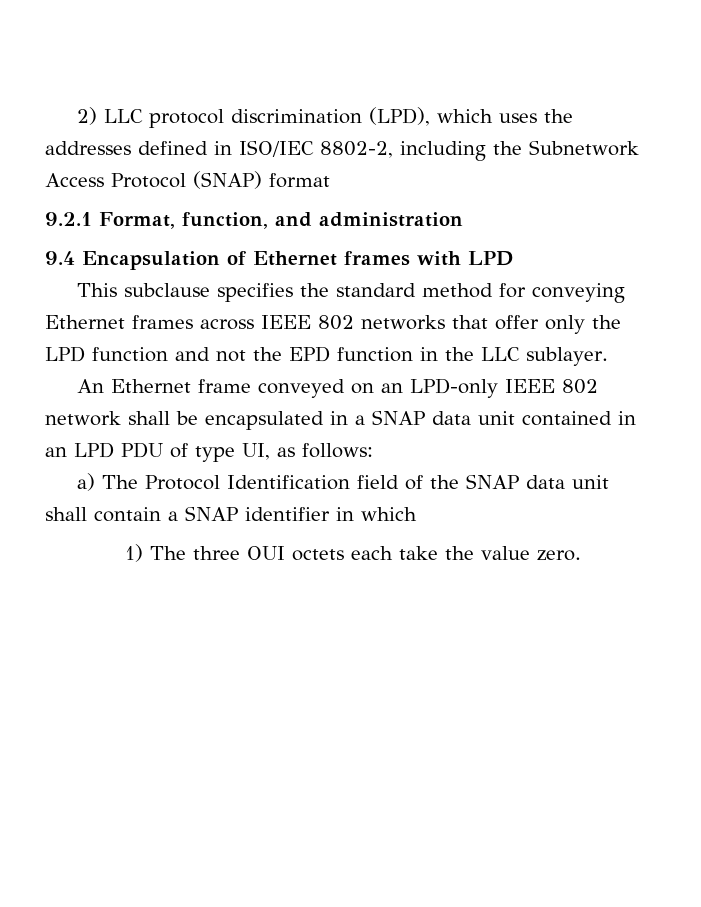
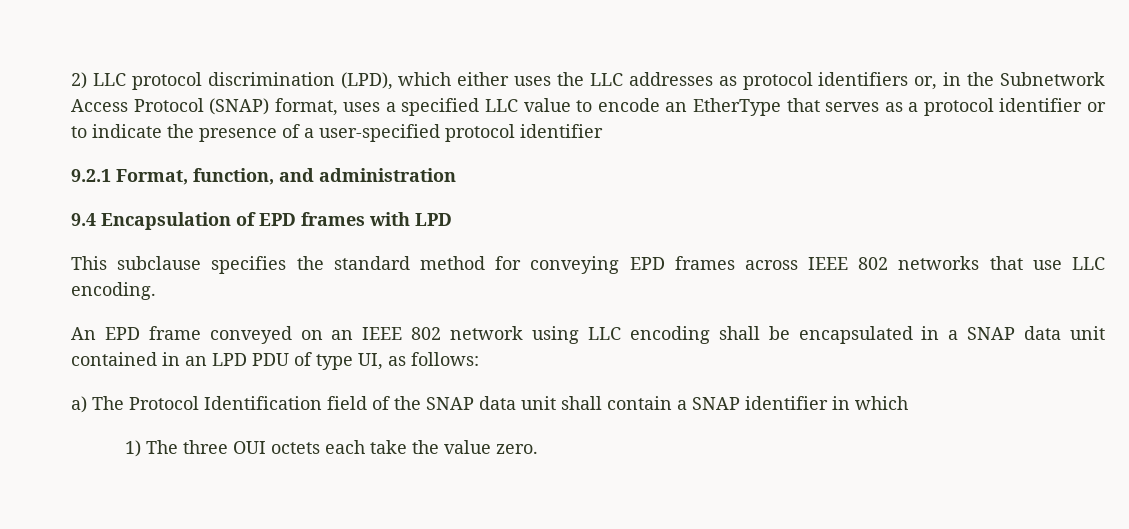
(494, 116) none -> [457,72,510,86] either
[45,140,486,161] addresses defined in ISO/IEC 8802-2, including -> [589,72,962,90] LLC addresses as protocol identifiers or, in
[269,173,330,188] format -> [274,98,1106,116] [71,124,603,142] format, uses a specified LLC value to encode an EtherType that serves as a protocol identifier or to indicate the presence of a user-specified protocol identifier
[253,251,337,266] Ethernet -> [259,213,296,226] EPD
[45,315,125,329] Ethernet -> [629,257,665,270] EPD
[495,315,621,334] [45,346,608,366] offer only the LPD function and not the EPD function in the LLC sublayer. -> [1032,257,1105,270] [71,282,156,300] use LLC encoding.
[111,379,192,393] Ethernet -> [104,327,140,340] EPD
[410,378,499,398] LPD-only -> (354, 335) none
(121, 418) none -> [532,326,710,344] using LLC encoding

